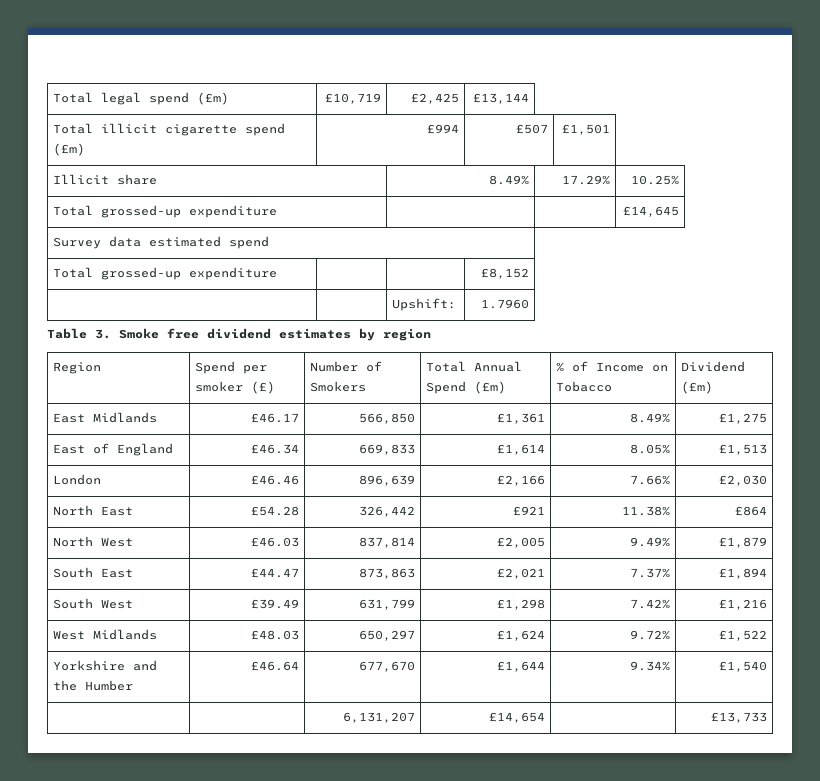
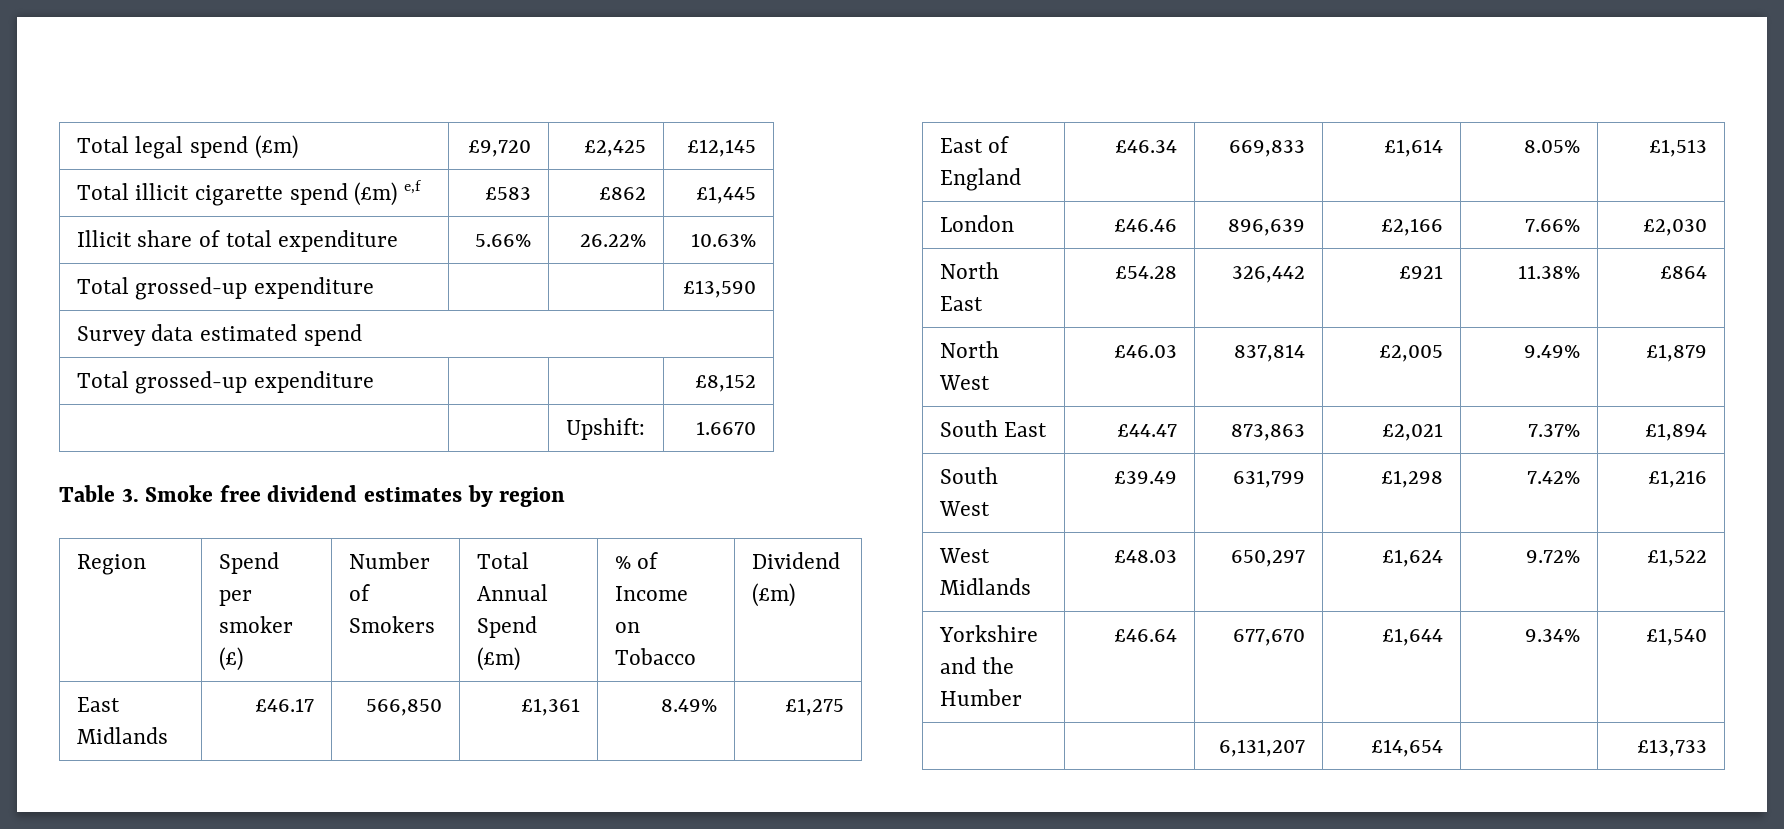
[324,93,381,104] £10,719 -> [468,140,532,157] £9,720
[472,93,529,104] £13,144 -> [687,139,757,157] £12,145
[426,124,459,134] [515,124,548,134] [561,124,610,135] [53,174,158,185] [488,175,529,185] [561,175,610,185] [630,175,679,185] [53,205,278,218] [622,206,679,217] | £994 | £507 | £1,501 // Illicit share | 8.49% | 17.29% | 10.25% // Total grossed-up expenditure | | | £14,645 -> [403,180,422,194] [485,187,532,200] [599,187,647,200] [696,186,757,204] [76,230,399,252] [475,234,532,247] [580,234,647,247] [691,233,757,247] [76,277,375,300] [683,280,757,298] e,f | £583 | £862 | £1,445 // Illicit share of total expenditure | 5.66% | 26.22% | 10.63% // Total grossed-up expenditure | | | £13,590
[480,299,529,309] 1.7960 -> [696,421,757,435] 1.6670

